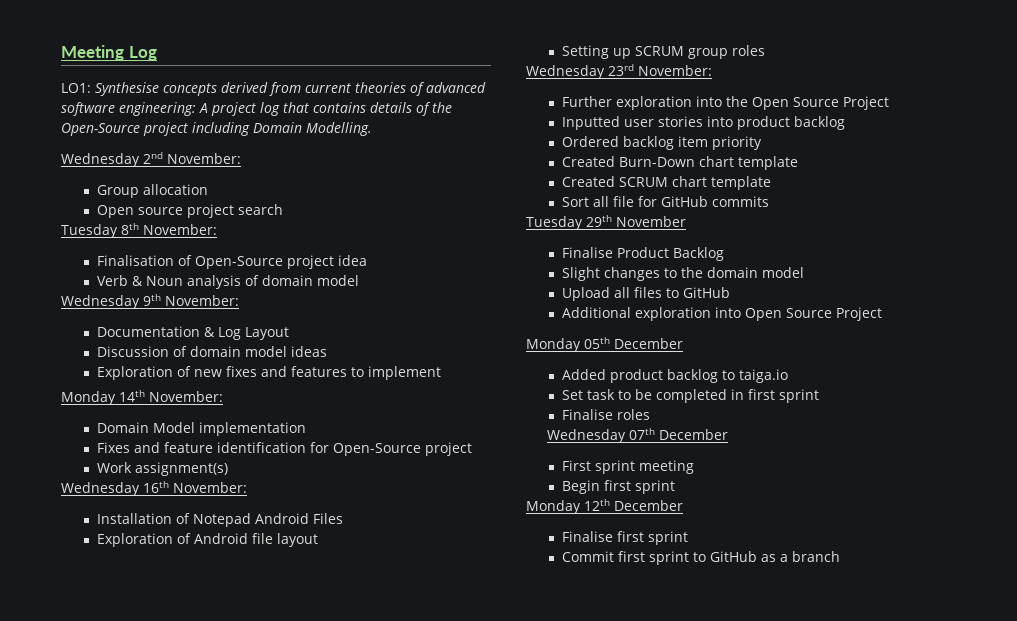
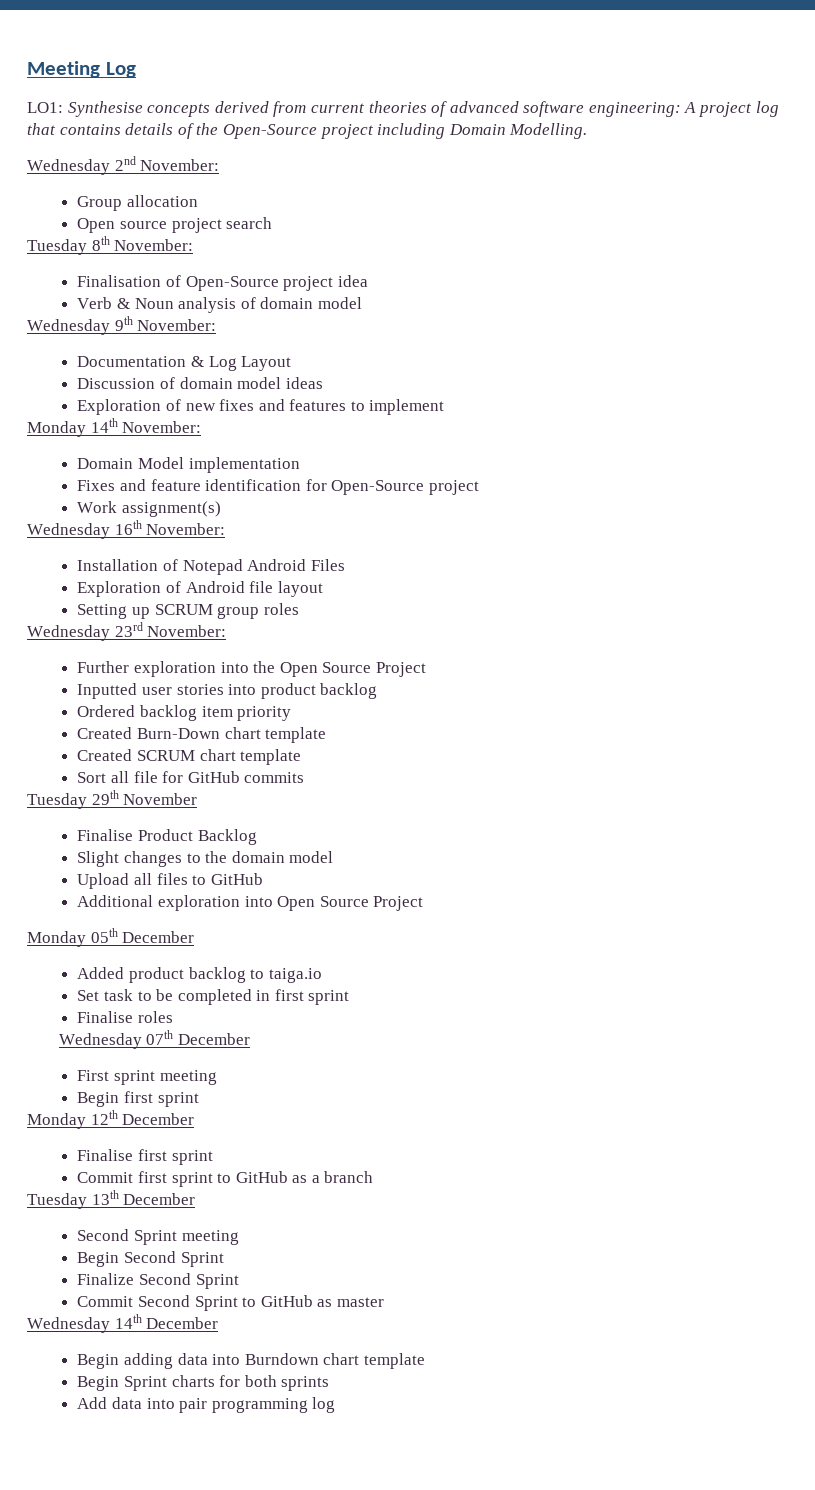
(840, 556) none -> [27,1190,196,1209] [77,1229,239,1245] [77,1251,224,1267] [77,1273,239,1289] [77,1295,384,1311] [27,1314,219,1333] [77,1353,425,1369] [77,1375,330,1391] [77,1397,336,1413] // Tuesday 13th December // Second Sprint meeting // Begin Second Sprint // Finalize Second Sprint // Commit Second Sprint to GitHub as master // Wednesday 14th December // Begin adding data into Burndown chart template // Begin Sprint charts for both sprints // Add data into pair programming log

